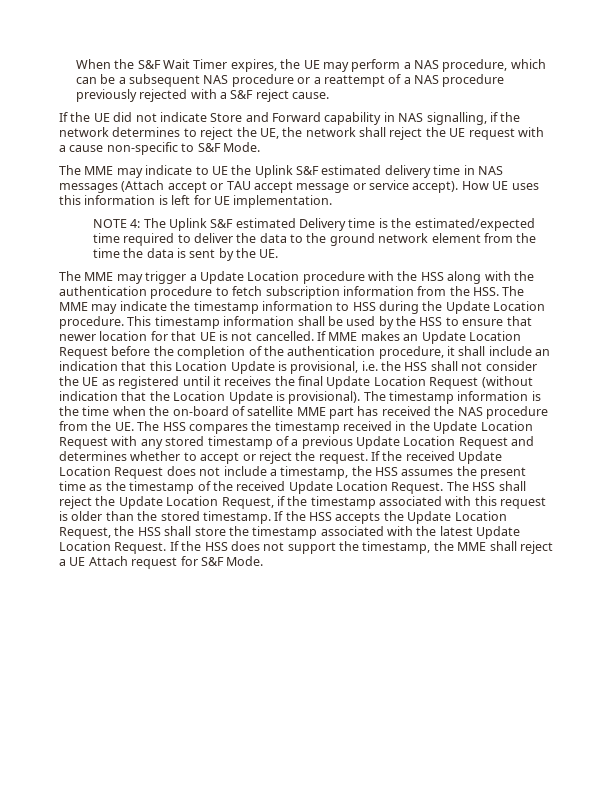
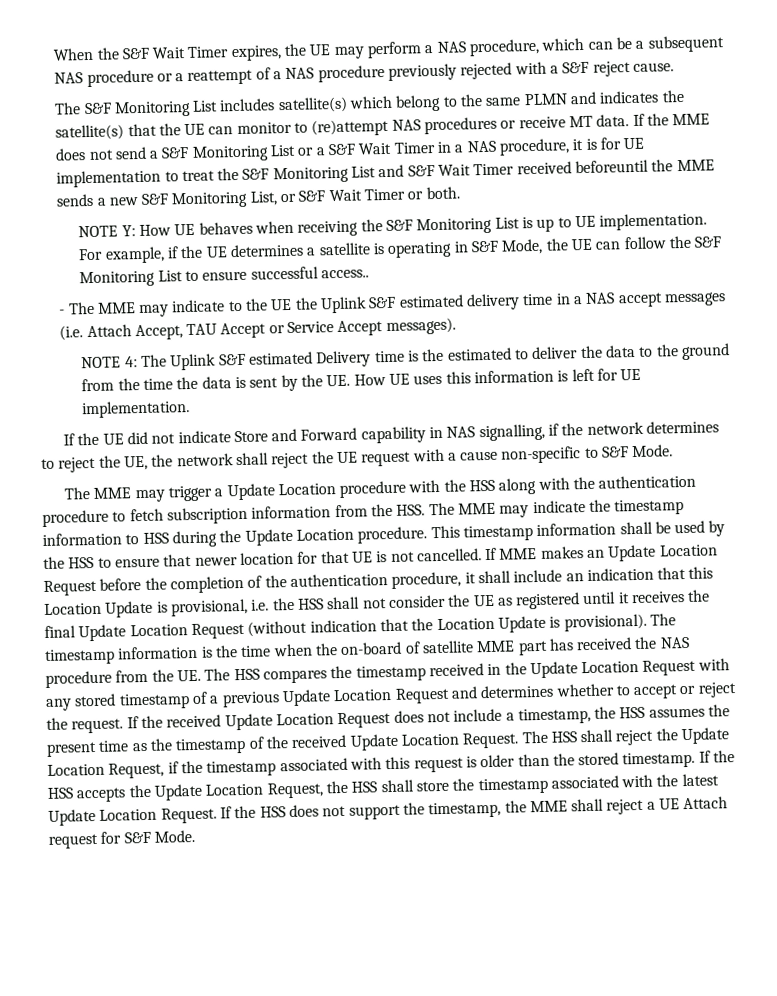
(330, 95) none -> [54,89,685,118] [55,113,711,141] [55,137,645,162] [56,159,715,188] [56,186,460,209] [78,212,708,238] [78,235,722,264] [79,266,369,288] [59,292,726,318] [59,317,456,341] [81,343,730,371] [81,368,642,392] [81,399,191,419] // The S&F Monitoring List includes satellite(s) which belong to the same PLMN and indicates the satellite(s) that the UE can monitor to (re)attempt NAS procedures or receive MT data. If the MME does not send a S&F Monitoring List or a S&F Wait Timer in a NAS procedure, it is for UE implementation to treat the S&F Monitoring List and S&F Wait Timer received beforeuntil the MME sends a new S&F Monitoring List, or S&F Wait Timer or both. // NOTE Y: How UE behaves when receiving the S&F Monitoring List is up to UE implementation. For example, if the UE determines a satellite is operating in S&F Mode, the UE can follow the S&F Monitoring List to ensure successful access.. // - The MME may indicate to the UE the Uplink S&F estimated delivery time in a NAS accept messages (i.e. Attach Accept, TAU Accept or Service Accept messages). // NOTE 4: The Uplink S&F estimated Delivery time is the estimated to deliver the data to the ground from the time the data is sent by the UE. How UE uses this information is left for UE implementation.
[59,165,503,178] [59,180,539,193] [59,195,333,208] [92,218,535,231] [92,233,537,246] [92,248,279,261] // The MME may indicate to UE the Uplink S&F estimated delivery time in NAS messages (Attach accept or TAU accept message or service accept). How UE uses this information is left for UE implementation. // NOTE 4: The Uplink S&F estimated Delivery time is the estimated/expected time required to deliver the data to the ground network element from the time the data is sent by the UE. -> (674, 451) none

